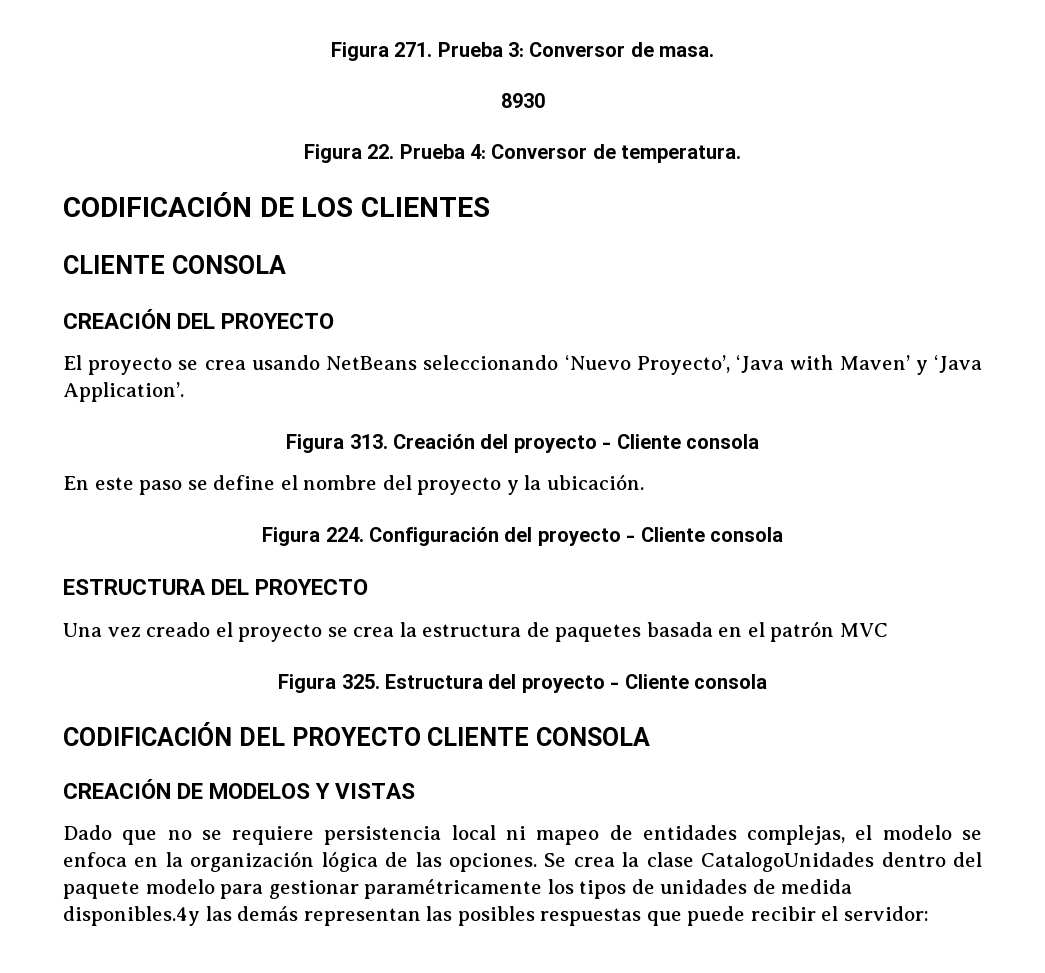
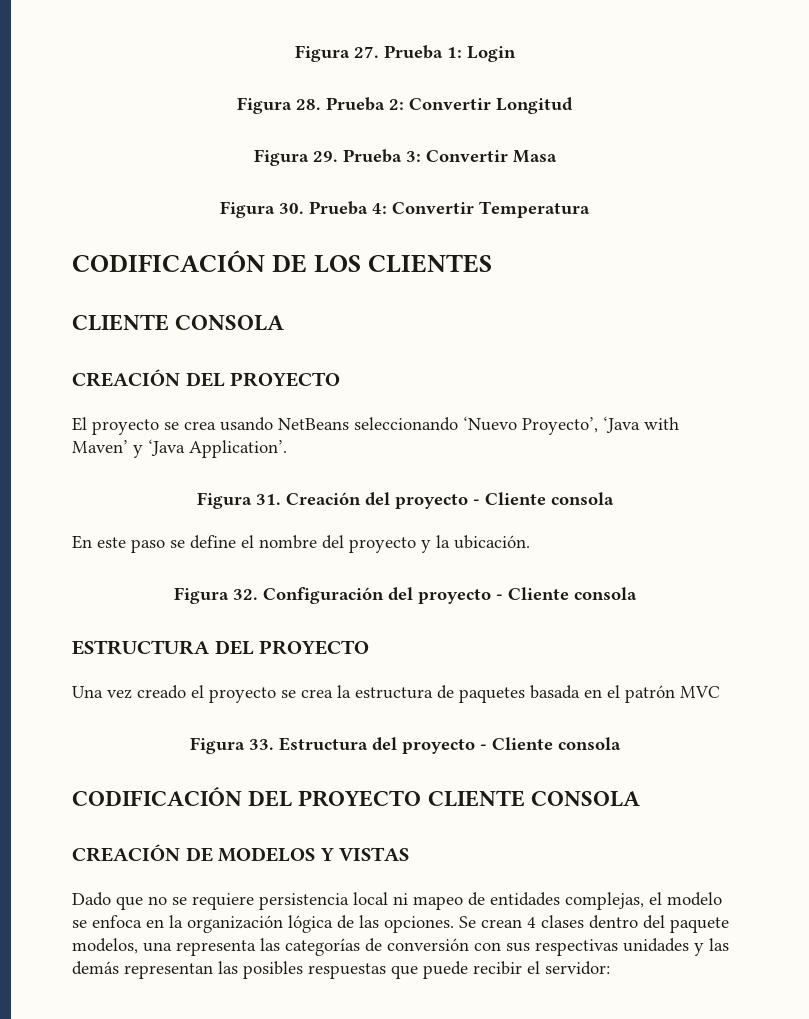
[330,42,715,61] [500,93,545,108] [303,144,395,163] Figura 271. Prueba 3: Conversor de masa. // 8930 // Figura 22. -> [294,45,516,62] [237,97,573,114] [253,149,557,166] [220,201,304,218] Figura 27. Prueba 1: Login // Figura 28. Prueba 2: Convertir Longitud // Figura 29. Prueba 3: Convertir Masa // Figura 30.
[491,144,742,163] Conversor de temperatura. -> [392,201,590,218] Convertir Temperatura
[349,434,388,449] 313. -> [255,494,281,505] 31.
[325,527,364,542] 224. -> [232,589,258,600] 32.
[341,674,380,689] 325. -> [248,739,274,750] 33.
[573,852,983,872] [63,879,853,899] [63,906,200,926] crea la clase CatalogoUnidades dentro del paquete modelo para gestionar paramétricamente los tipos de unidades de medida disponibles.4y -> [481,915,729,933] [72,938,704,956] crean 4 clases dentro del paquete modelos, una representa las categorías de conversión con sus respectivas unidades y

